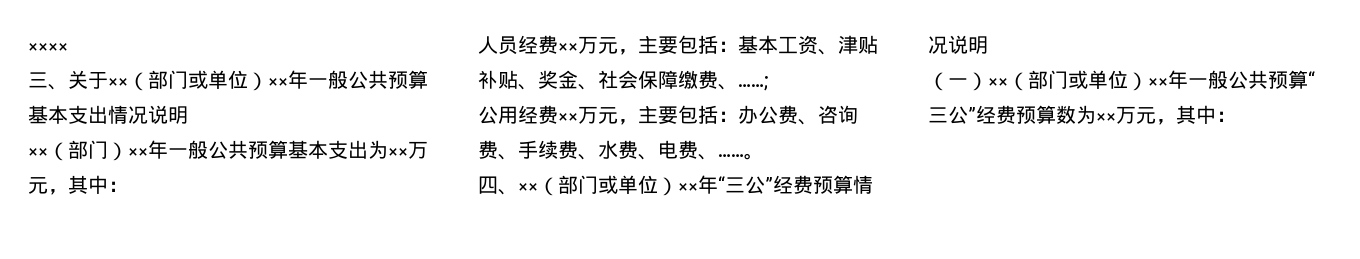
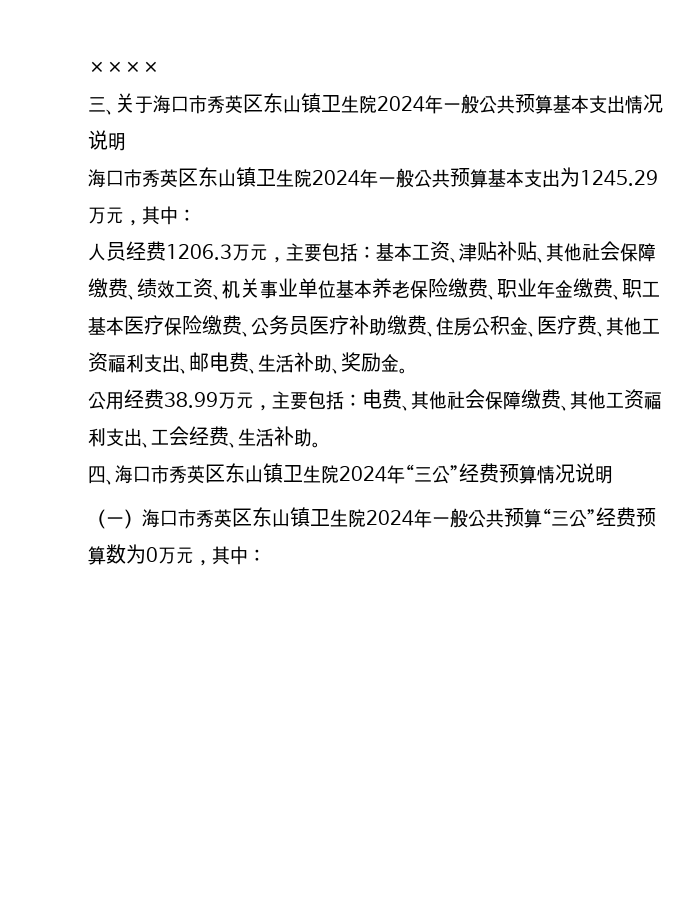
[108,70,288,91] ××（部门或单位）×× -> [153,93,425,114] 海口市秀英区东山镇卫生院2024
[28,140,148,161] ××（部门）×× -> [88,167,360,188] 海口市秀英区东山镇卫生院2024
[388,148,408,157] ×× -> [580,170,658,186] 1245.29
[558,43,578,52] ×× -> [166,244,232,260] 1206.3
[538,70,768,91] 奖金、社会保障缴费、……; -> [546,241,656,262] [88,278,660,300] [88,315,660,337] [88,352,408,374] 其他社会保障缴费、绩效工资、机关事业单位基本养老保险缴费、职业年金缴费、职工基本医疗保险缴费、公务员医疗补助缴费、住房公积金、医疗费、其他工资福利支出、邮电费、生活补助、奖励金。
[558,105,858,125] [478,140,764,160] [478,175,698,196] ××万元，主要包括：办公费、咨询费、手续费、水费、电费、……。 // 四、××（部门或单位）×× -> [164,389,662,411] [88,426,321,448] [88,463,387,485] 38.99万元，主要包括：电费、其他社会保障缴费、其他工资福利支出、工会经费、生活补助。 // 四、海口市秀英区东山镇卫生院2024
[988,70,1168,91] ××（部门或单位）×× -> [142,507,414,528] 海口市秀英区东山镇卫生院2024
[1096,113,1116,122] ×× -> [146,547,158,562] 0

